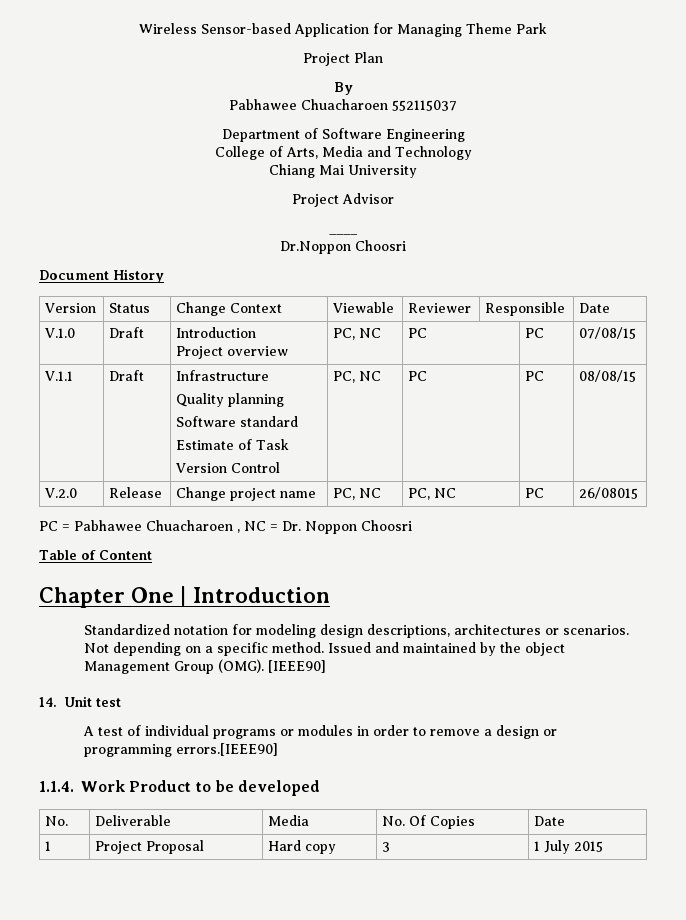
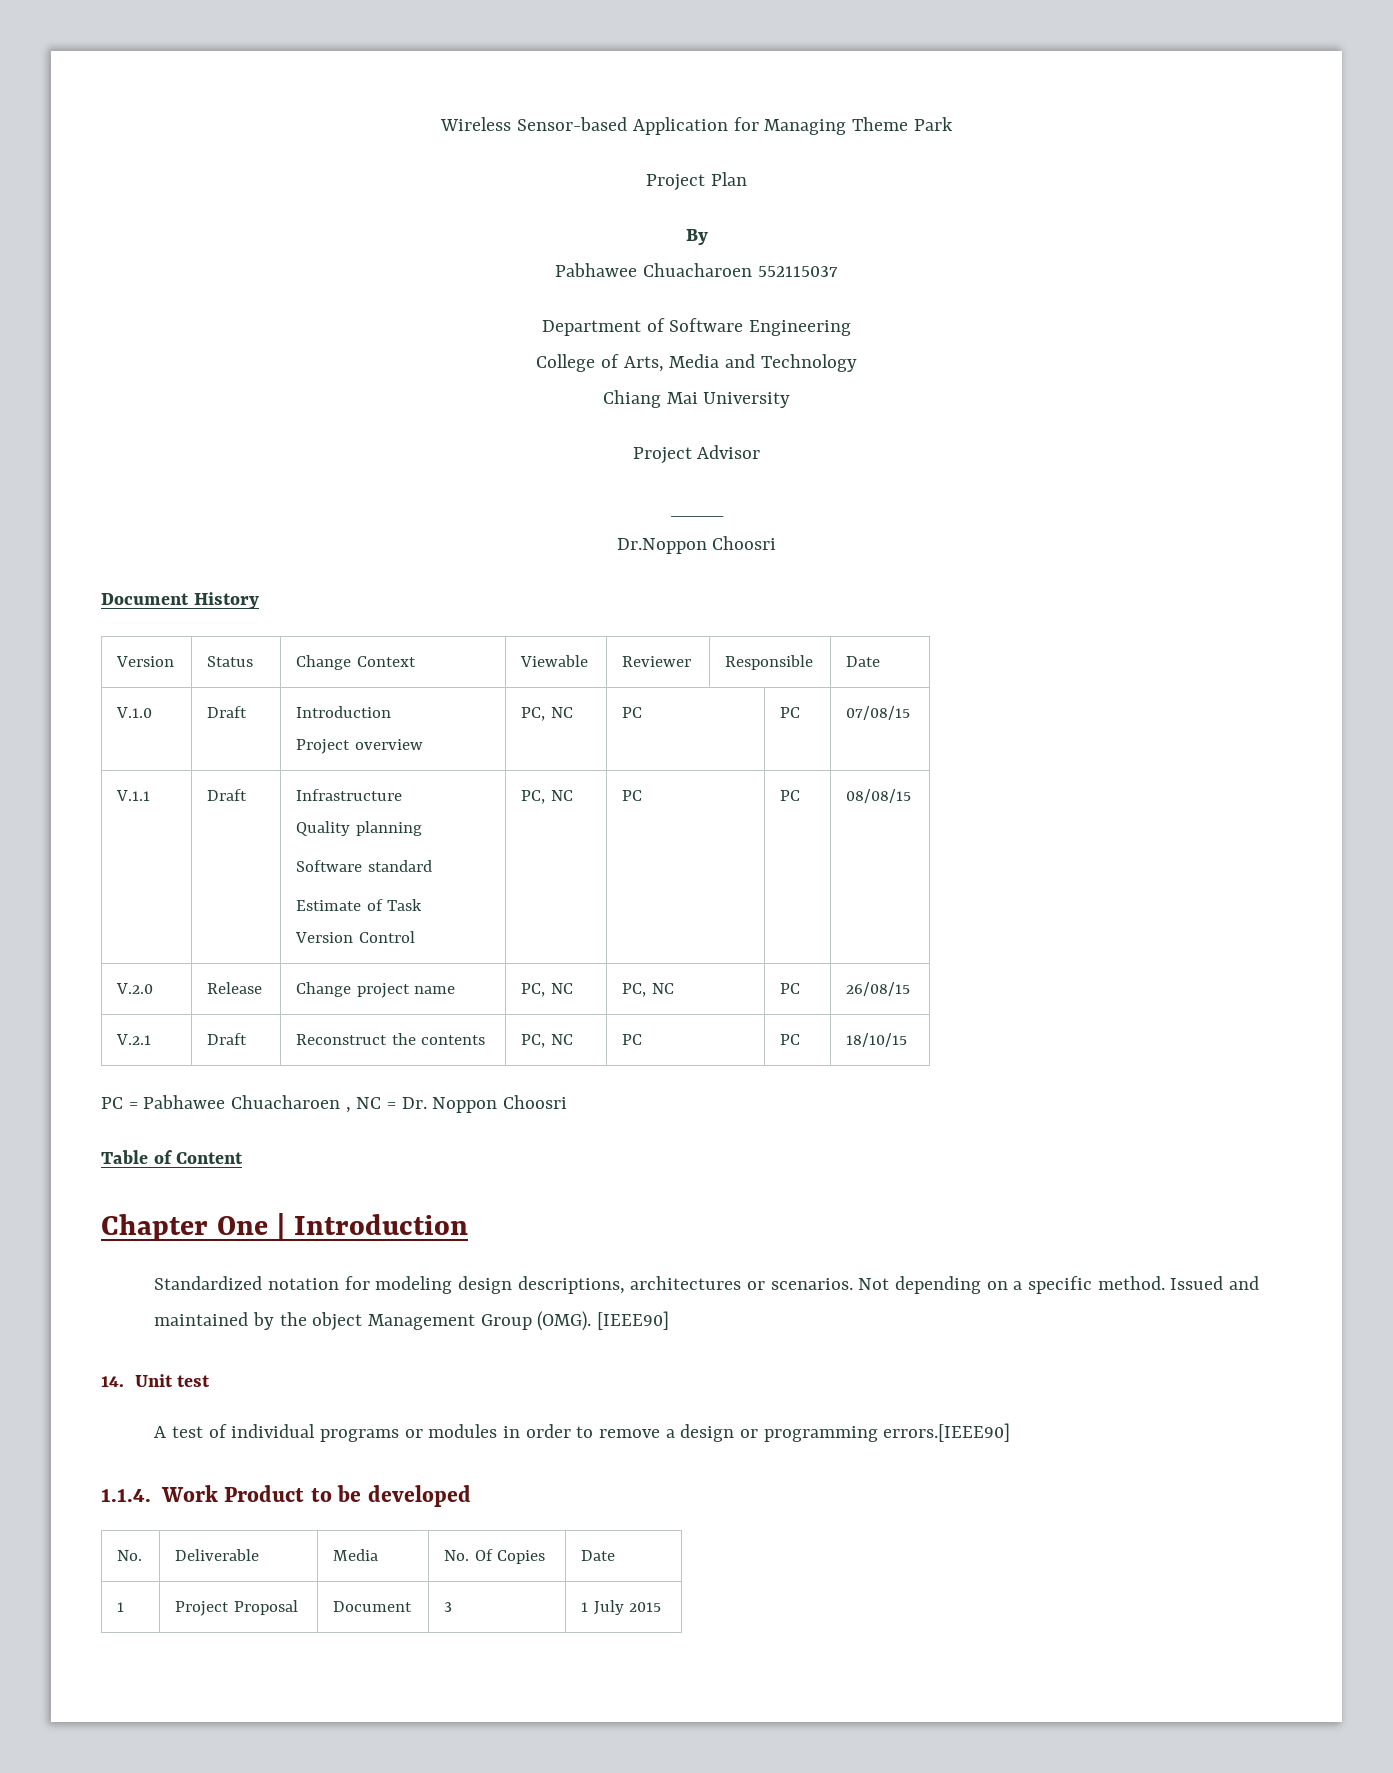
[578,487,638,499] 26/08015 -> [846,982,911,996] [116,1034,152,1045] [207,1033,248,1045] [296,1033,485,1045] [521,1034,573,1048] [622,1034,643,1045] [780,1034,801,1045] [846,1033,908,1047] 26/08/15 // V.2.1 | Draft | Reconstruct the contents | PC, NC | PC | PC | 18/10/15
[267,840,336,854] Hard copy -> [333,1601,413,1612] Document

